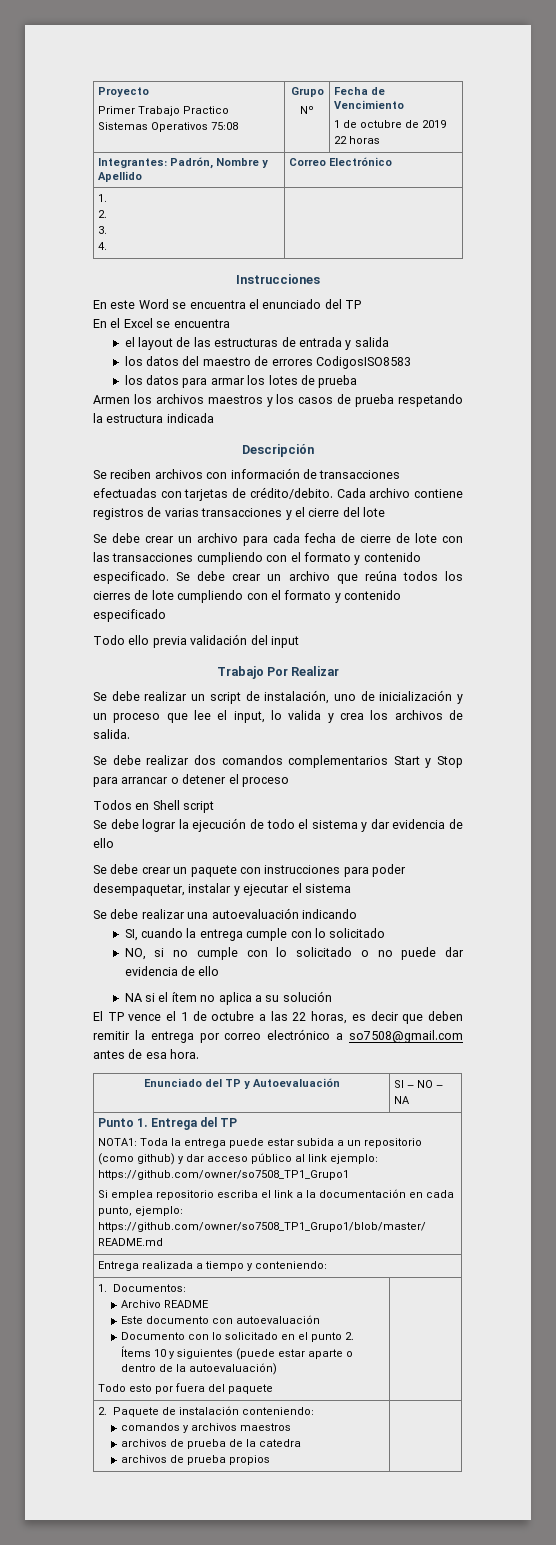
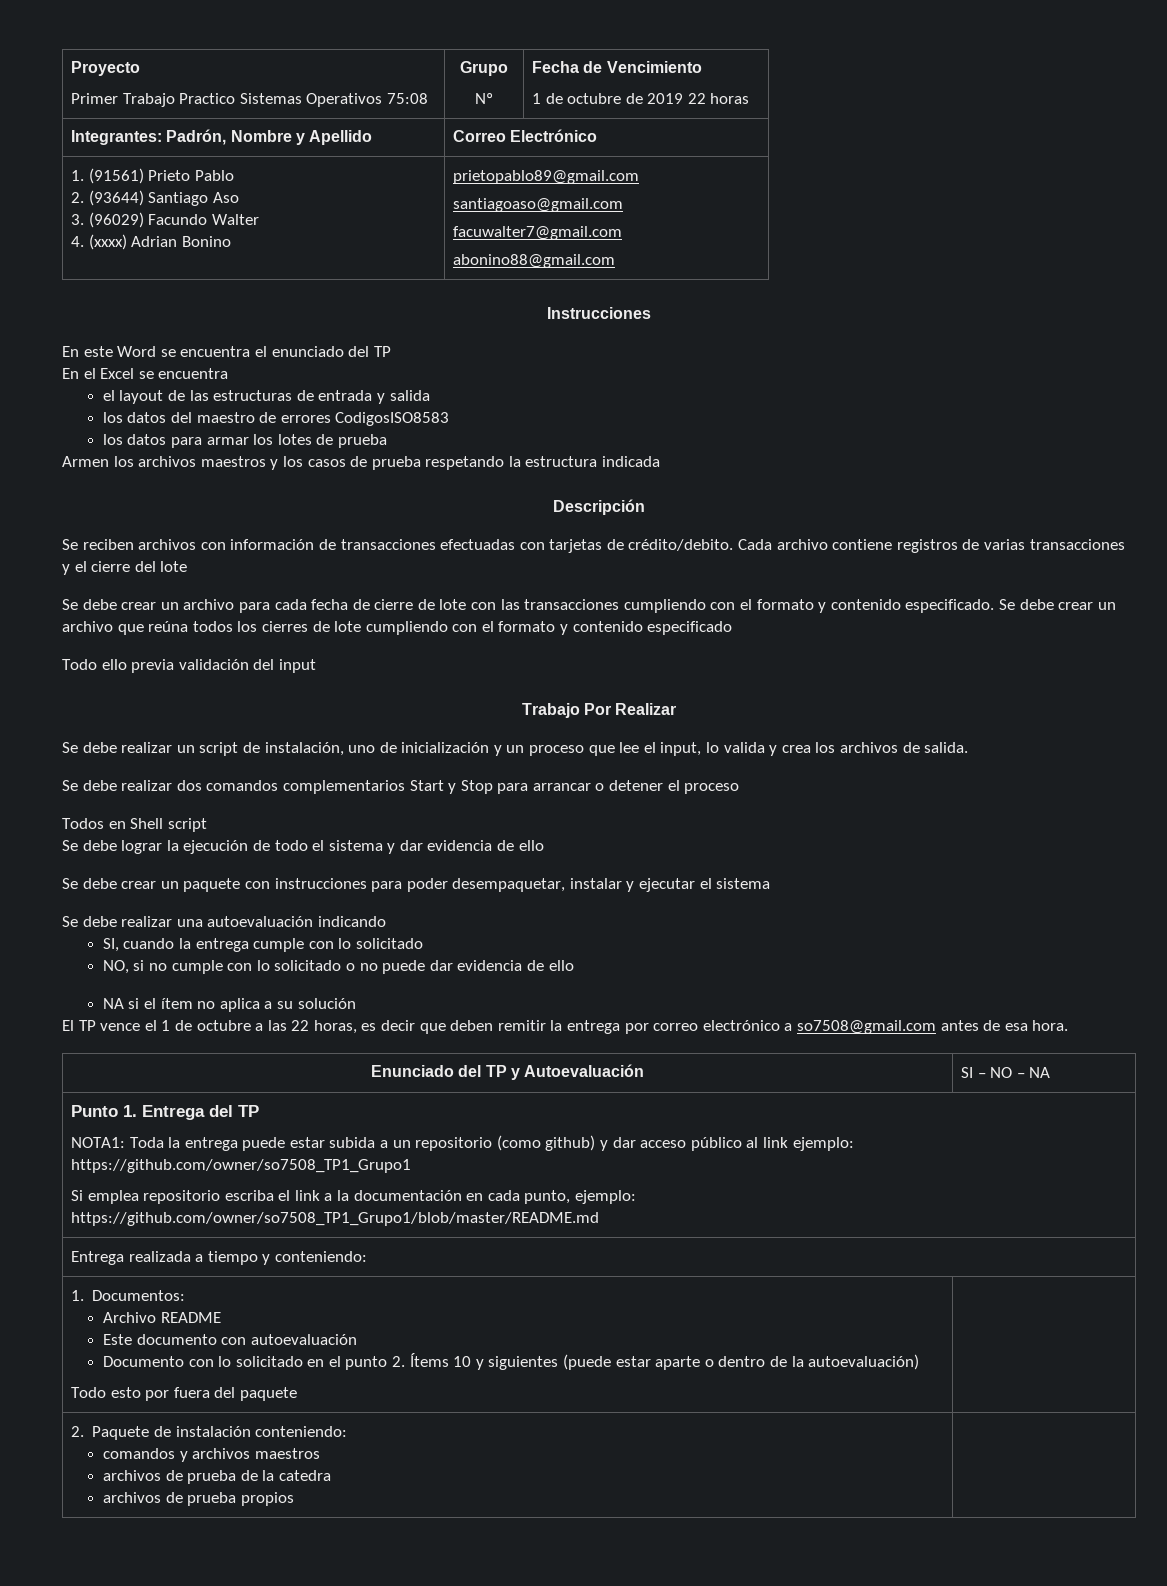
[98,210,108,218] [98,226,108,234] [98,242,108,250] // 2. // 3. // 4. | -> [88,168,234,184] [70,190,239,206] [70,212,259,228] [70,234,231,250] [452,170,639,184] [452,198,623,212] [452,226,622,240] [452,254,615,268] (91561) Prieto Pablo // 2. (93644) Santiago Aso // 3. (96029) Facundo Walter // 4. (xxxx) Adrian Bonino | prietopablo89@gmail.com // santiagoaso@gmail.com // facuwalter7@gmail.com // abonino88@gmail.com

